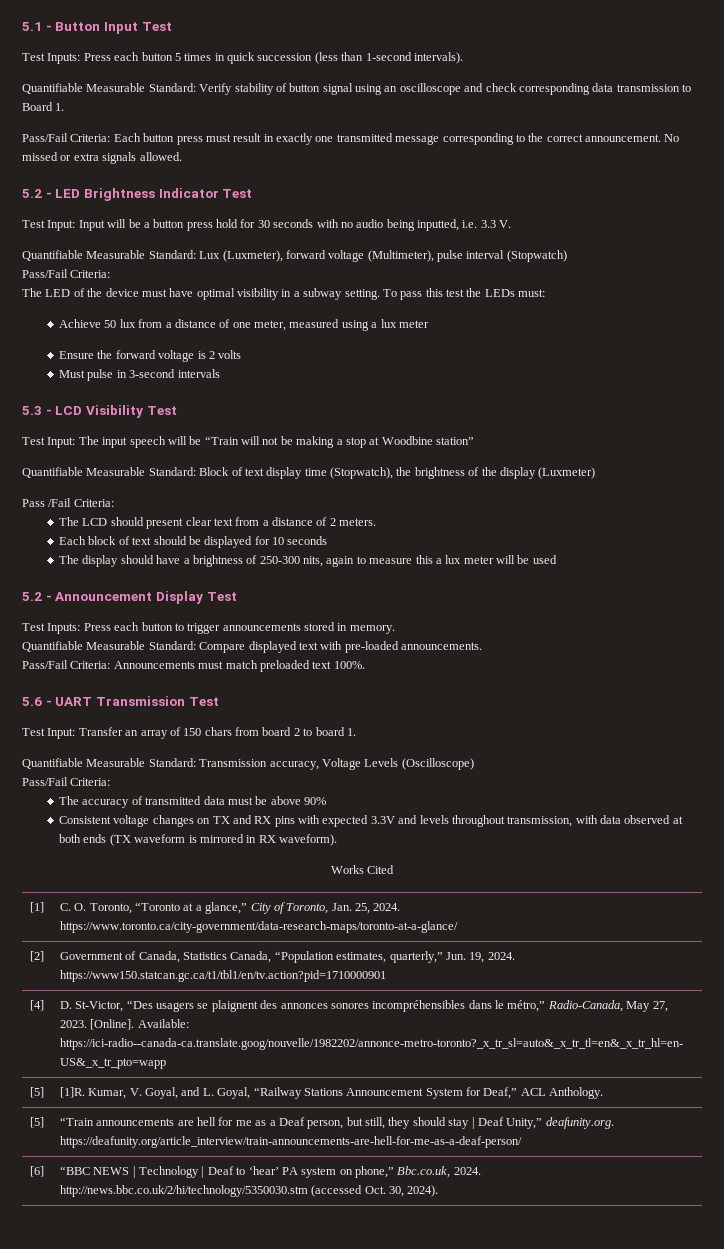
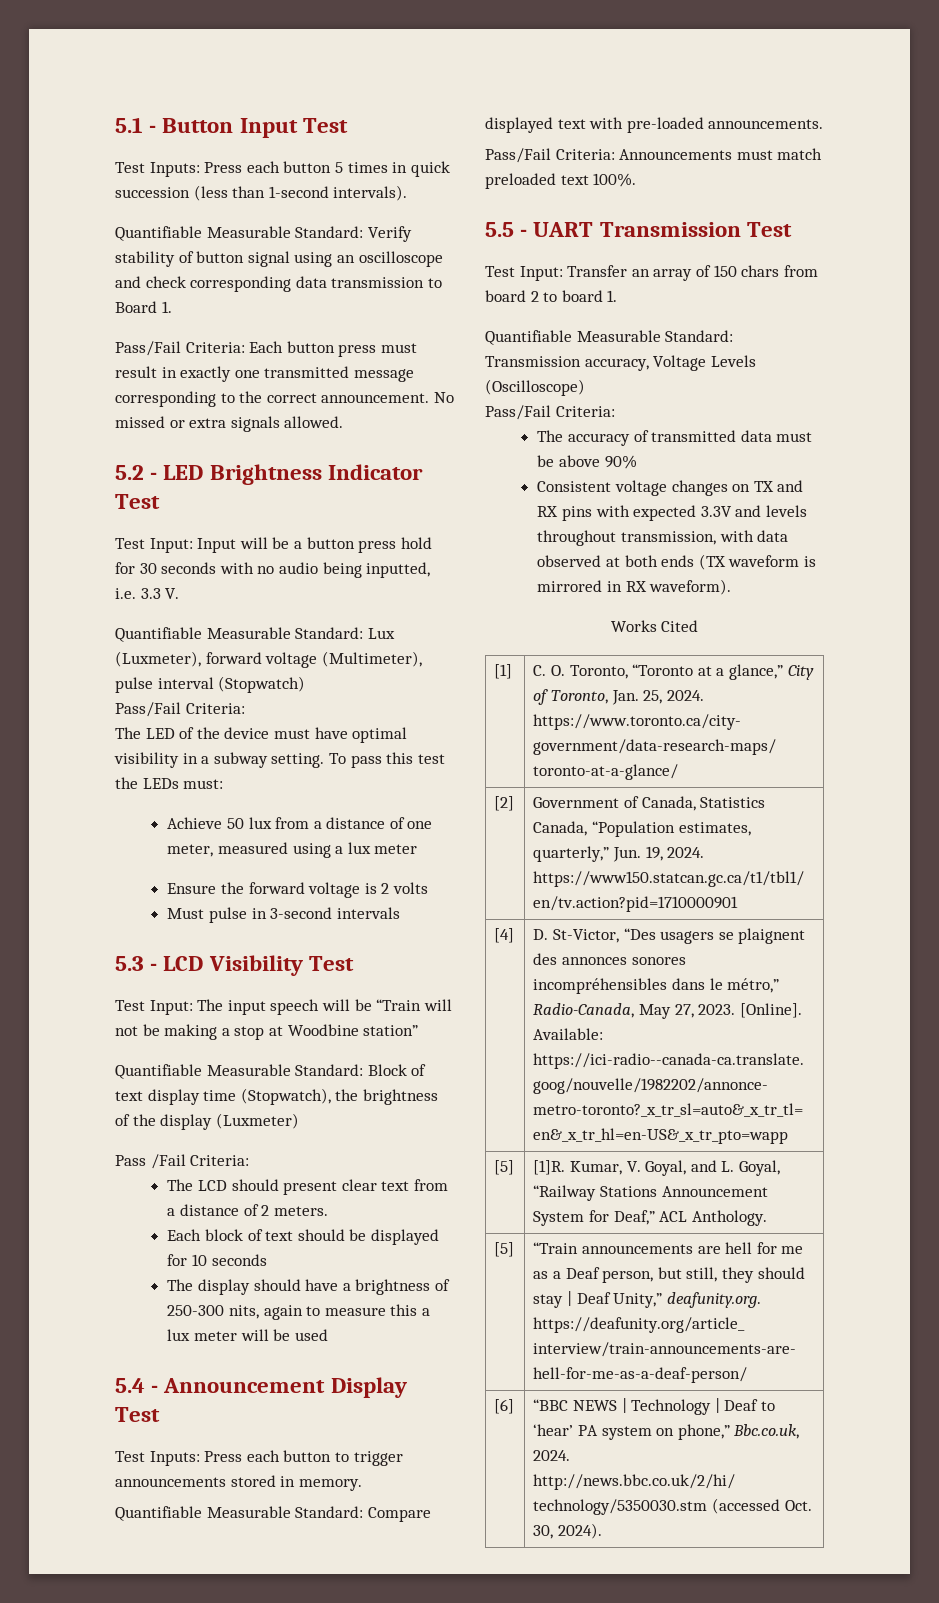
[22,592,42,601] 5.2 -> [115,1378,145,1393] 5.4
[22,697,42,706] 5.6 -> [485,222,514,237] 5.5

